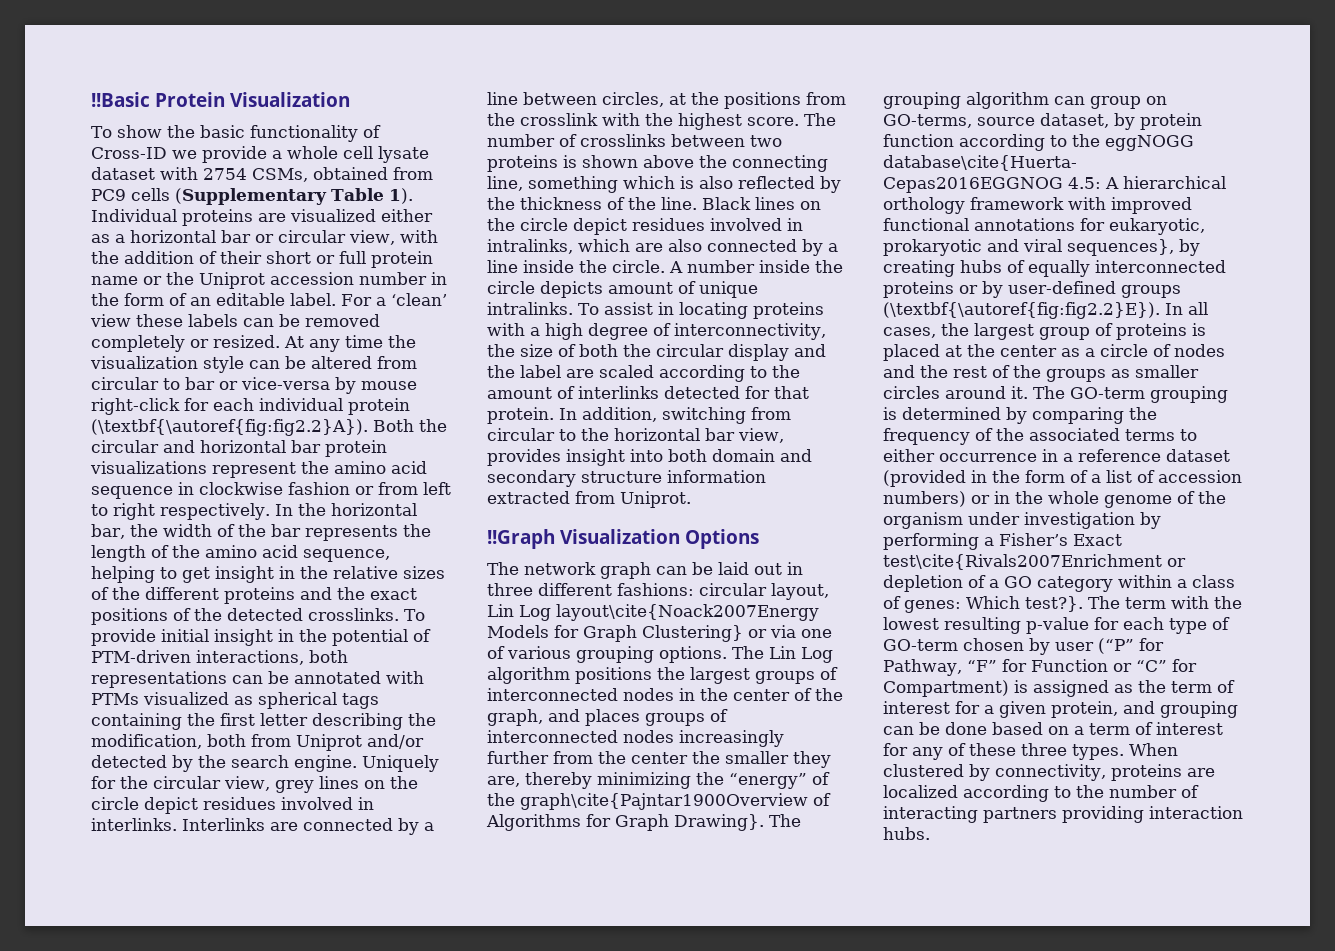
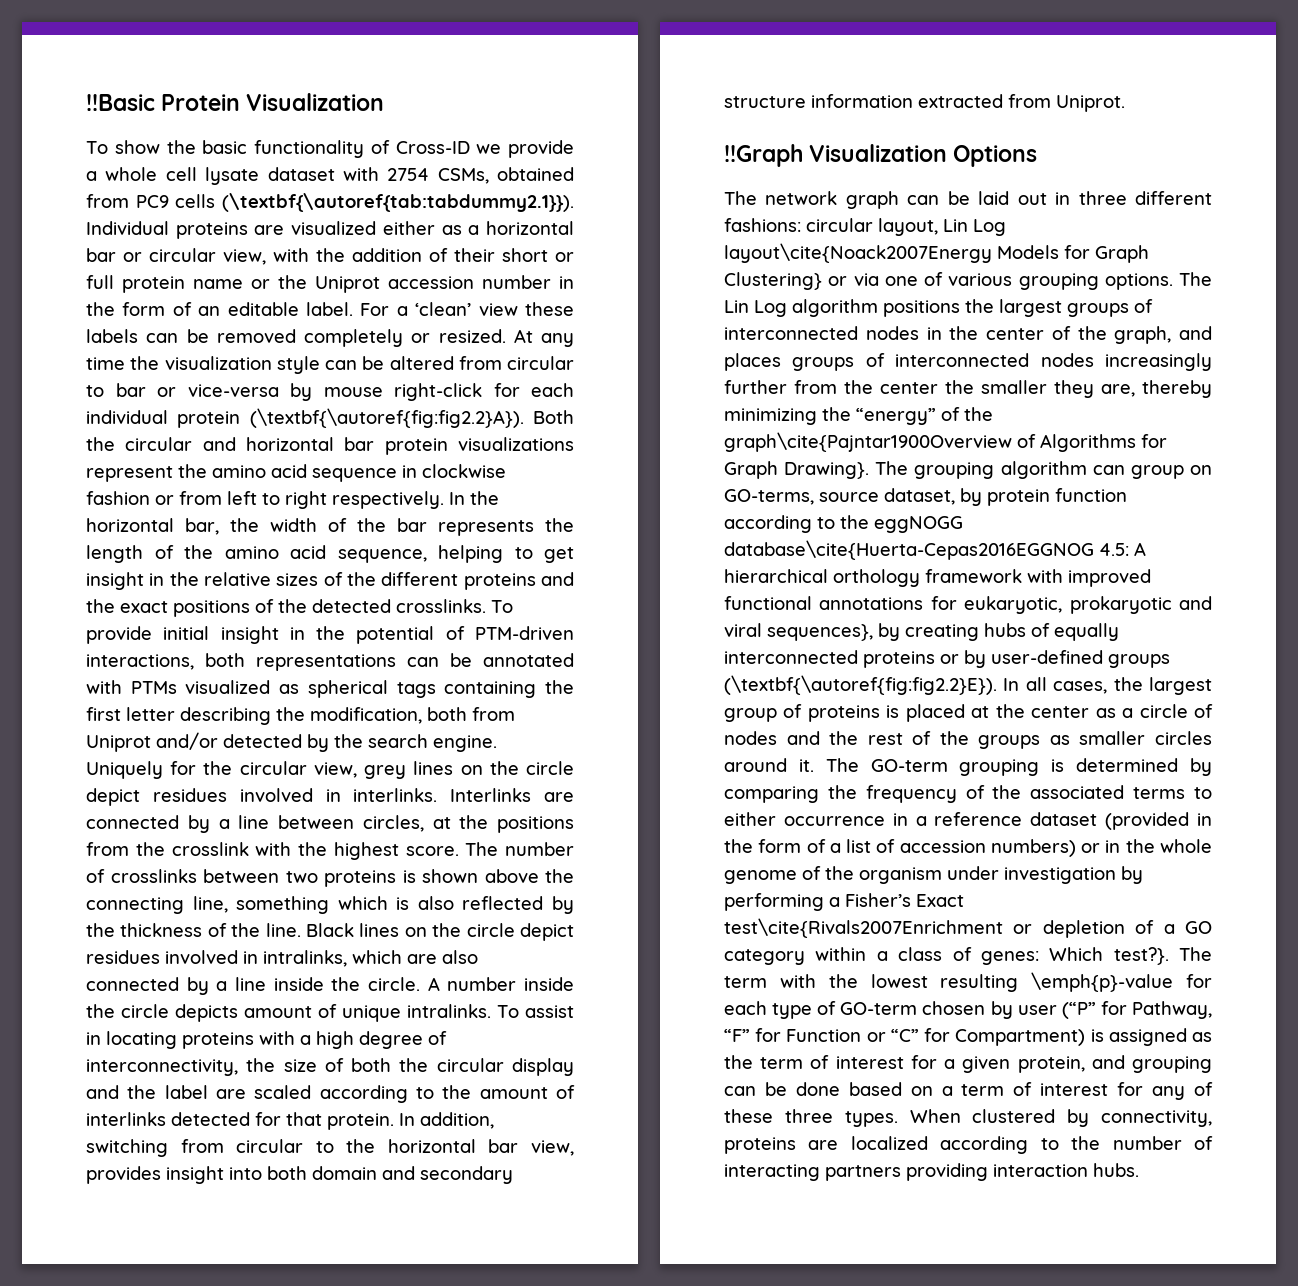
[175,188,413,205] (Supplementary Table 1). -> [221,193,574,212] (\textbf{\autoref{tab:tabdummy2.1}}).
[1026,617,1089,634] p-value -> [1031,972,1174,992] \emph{p}-value

